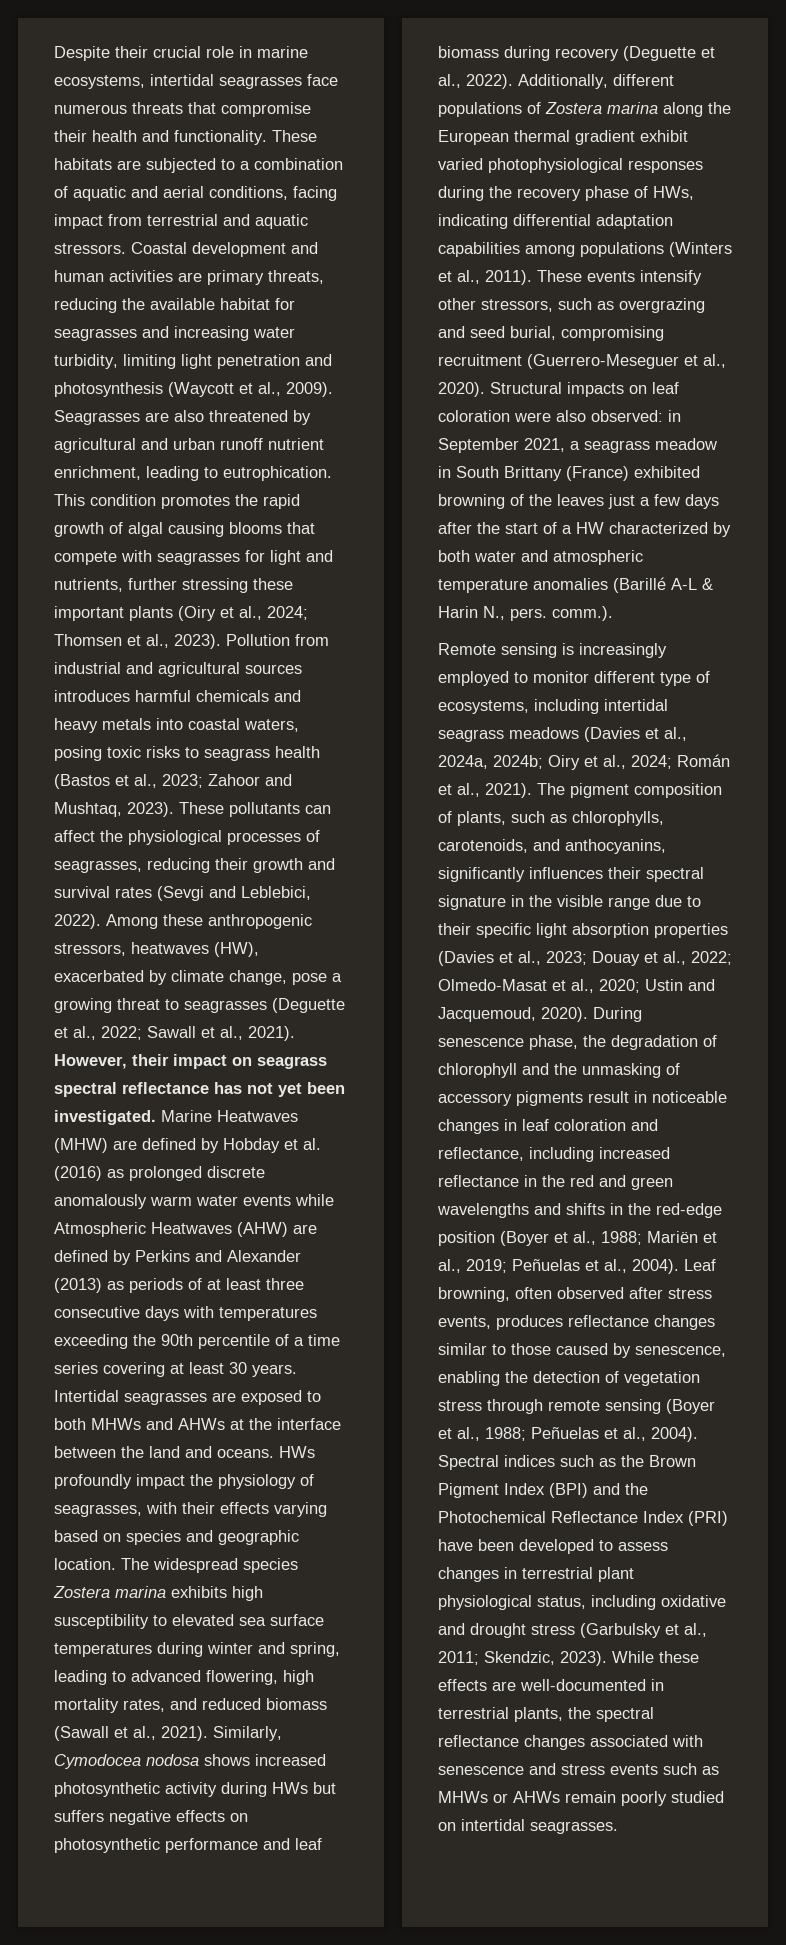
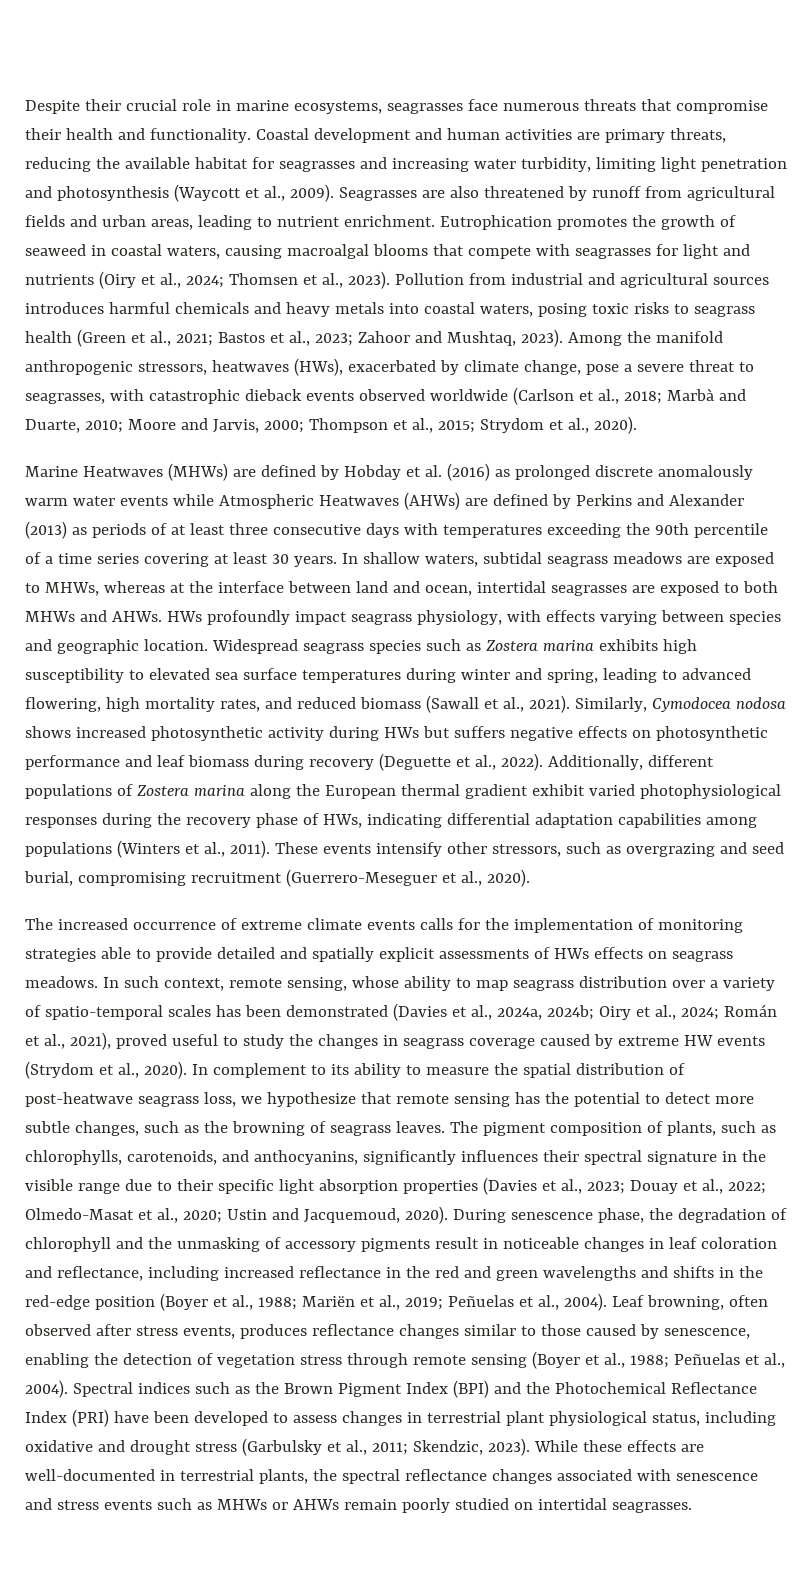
[150,74,214,86] intertidal -> (382, 107) none
[272,130,317,142] [54,158,343,173] [54,186,337,201] [54,214,308,229] [54,243,126,254] These habitats are subjected to a combination of aquatic and aerial conditions, facing impact from terrestrial and aquatic stressors. -> (251, 135) none
[54,438,324,453] [54,466,332,481] [54,494,156,506] agricultural and urban runoff nutrient enrichment, leading to eutrophication. This condition -> [591,186,775,201] [25,215,552,230] runoff from agricultural fields and urban areas, leading to nutrient enrichment. Eutrophication
[263,494,300,509] rapid -> (656, 221) none
[128,522,224,537] algal causing -> [25,244,369,259] seaweed in coastal waters, causing macroalgal
[54,578,293,593] [54,606,173,621] nutrients, further stressing these important plants -> [25,274,94,285] nutrients
[54,774,110,789] (Bastos -> [76,329,265,347] (Green et al., 2021; Bastos
[179,802,331,817] [54,830,320,845] [54,858,335,873] [54,886,311,901] [54,914,203,929] These pollutants can affect the physiological processes of seagrasses, reducing their growth and survival rates (Sevgi and Leblebici, 2022). Among these -> [567,331,723,346] Among the manifold
[214,942,259,957] (HW), -> [293,358,343,376] (HWs),
[54,998,112,1013] growing -> [636,364,684,372] severe
[184,998,345,1013] [54,1026,295,1041] [54,1054,327,1069] [54,1082,345,1097] [54,1110,156,1125] seagrasses (Deguette et al., 2022; Sawall et al., 2021). However, their impact on seagrass spectral reflectance has not yet been investigated. -> [25,387,746,405] [25,416,637,434] seagrasses, with catastrophic dieback events observed worldwide (Carlson et al., 2018; Marbà and Duarte, 2010; Moore and Jarvis, 2000; Thompson et al., 2015; Strydom et al., 2020). //
[54,1138,108,1153] (MHW) -> [167,463,228,481] (MHWs)
[237,1222,288,1237] (AHW) -> [403,492,460,510] (AHWs)
[54,1390,119,1402] Intertidal -> [341,552,774,567] [25,581,546,596] In shallow waters, subtidal seagrass meadows are exposed to MHWs, whereas at the interface between land and ocean, intertidal
[178,1418,341,1430] [54,1446,315,1458] [54,1474,314,1489] [54,1502,327,1517] [54,1530,299,1545] [54,1558,298,1573] AHWs at the interface between the land and oceans. HWs profoundly impact the physiology of seagrasses, with their effects varying based on species and geographic location. The widespread species -> [111,610,781,625] [25,639,481,654] AHWs. HWs profoundly impact seagrass physiology, with effects varying between species and geographic location. Widespread seagrass species such as
[490,382,679,397] [438,410,681,422] [438,438,717,453] [438,466,700,481] [438,494,719,509] [438,522,731,537] [438,550,643,565] [438,577,713,593] [438,606,613,621] [438,643,667,658] [438,671,710,686] [438,699,668,714] [438,727,579,742] Structural impacts on leaf coloration were also observed: in September 2021, a seagrass meadow in South Brittany (France) exhibited browning of the leaves just a few days after the start of a HW characterized by both water and atmospheric temperature anomalies (Barillé A-L & Harin N., pers. comm.). // Remote sensing is increasingly employed to monitor different type of ecosystems, including intertidal seagrass meadows -> [25,918,743,933] [25,947,733,962] [25,976,775,991] [25,1005,388,1020] // The increased occurrence of extreme climate events calls for the implementation of monitoring strategies able to provide detailed and spatially explicit assessments of HWs effects on seagrass meadows. In such context, remote sensing, whose ability to map seagrass distribution over a variety of spatio-temporal scales has been demonstrated
[485,783,532,798] 2021). -> [69,1032,765,1050] [25,1061,685,1079] [25,1092,754,1107] [25,1121,445,1136] 2021), proved useful to study the changes in seagrass coverage caused by extreme HW events (Strydom et al., 2020). In complement to its ability to measure the spatial distribution of post-heatwave seagrass loss, we hypothesize that remote sensing has the potential to detect more subtle changes, such as the browning of seagrass leaves.

